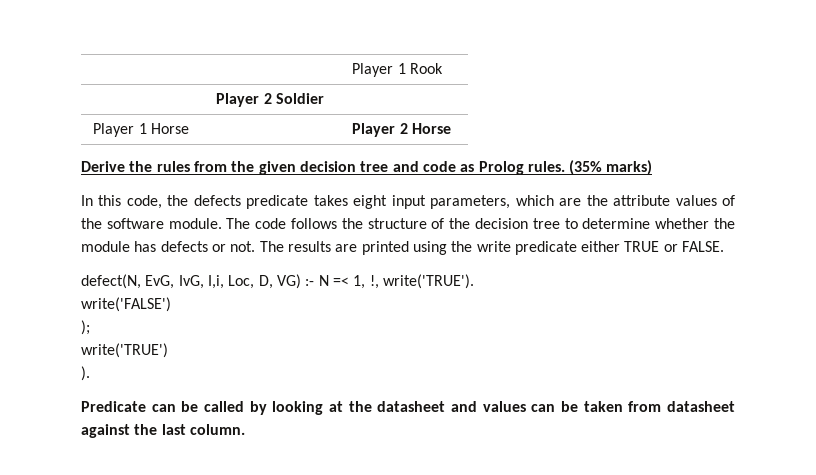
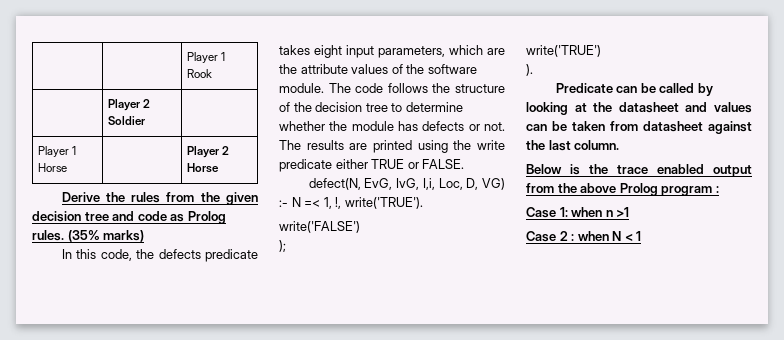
(245, 429) none -> [526,164,752,177] [526,183,719,196] [526,207,630,218] [526,231,642,242] // Below is the trace enabled output from the above Prolog program : // Case 1: when n >1 // Case 2 : when N < 1

